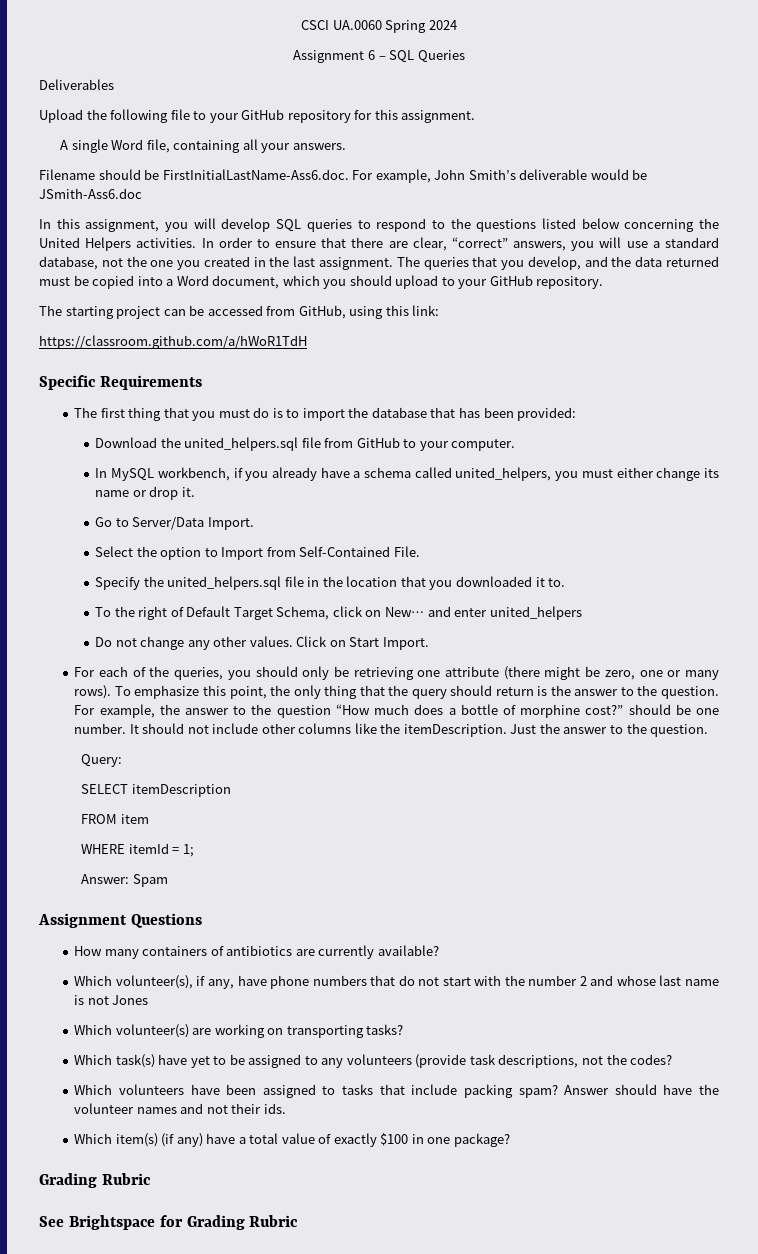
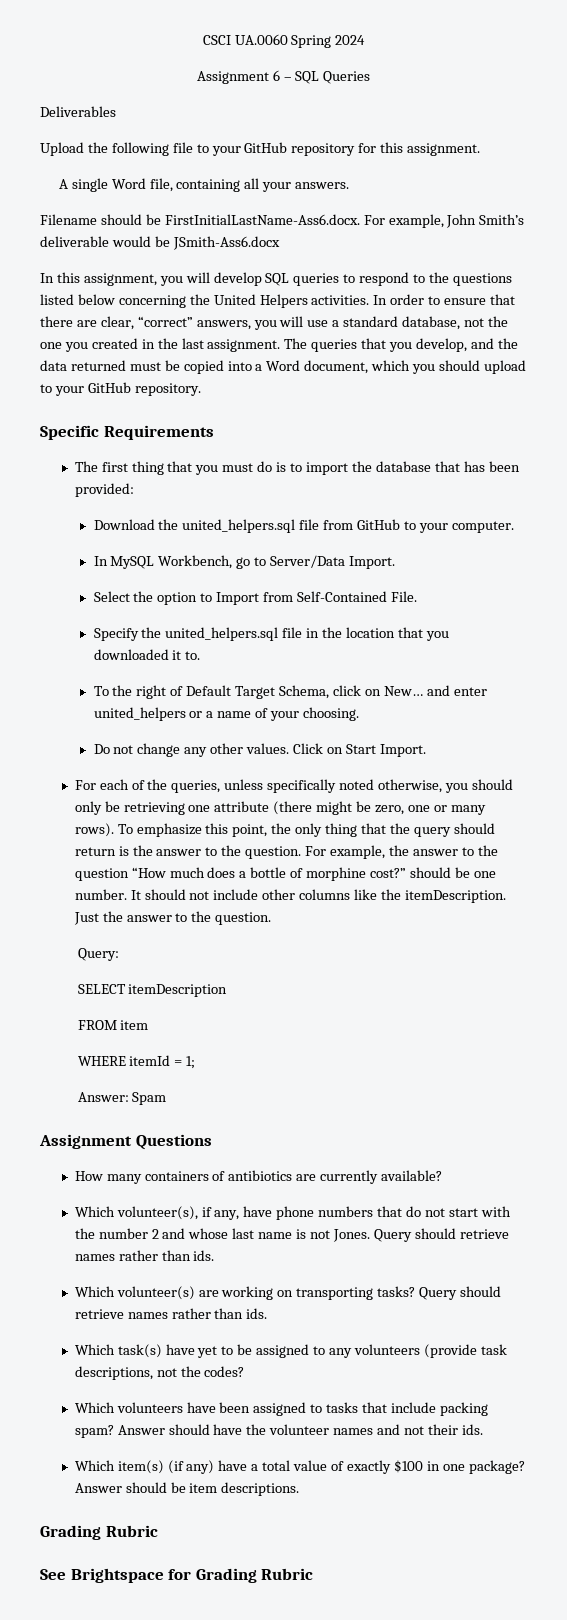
[162,169,349,180] FirstInitialLastName-Ass6.doc. -> [164,214,360,225] FirstInitialLastName-Ass6.docx.
[39,188,142,199] JSmith-Ass6.doc -> [172,236,280,250] JSmith-Ass6.docx
[39,305,440,319] [39,335,307,349] // The starting project can be accessed from GitHub, using this link: // https://classroom.github.com/a/hWoR1TdH -> (201, 389) none
[157,467,720,481] [95,486,195,500] [95,517,113,527] workbench, if you already have a schema called united_helpers, you must either change its name or drop it. // Go -> [158,555,251,569] Workbench, go
(582, 613) none -> [189,707,360,721] or a name of your choosing.
(224, 673) none -> [224,779,443,793] unless specifically noted otherwise,
[112,995,149,1005] Jones -> [332,1228,509,1242] [74,1250,215,1261] Jones. Query should retrieve names rather than ids.
(404, 1029) none -> [419,1286,502,1300] [74,1308,268,1319] Query should retrieve names rather than ids.
(510, 1140) none -> [74,1482,300,1496] Answer should be item descriptions.

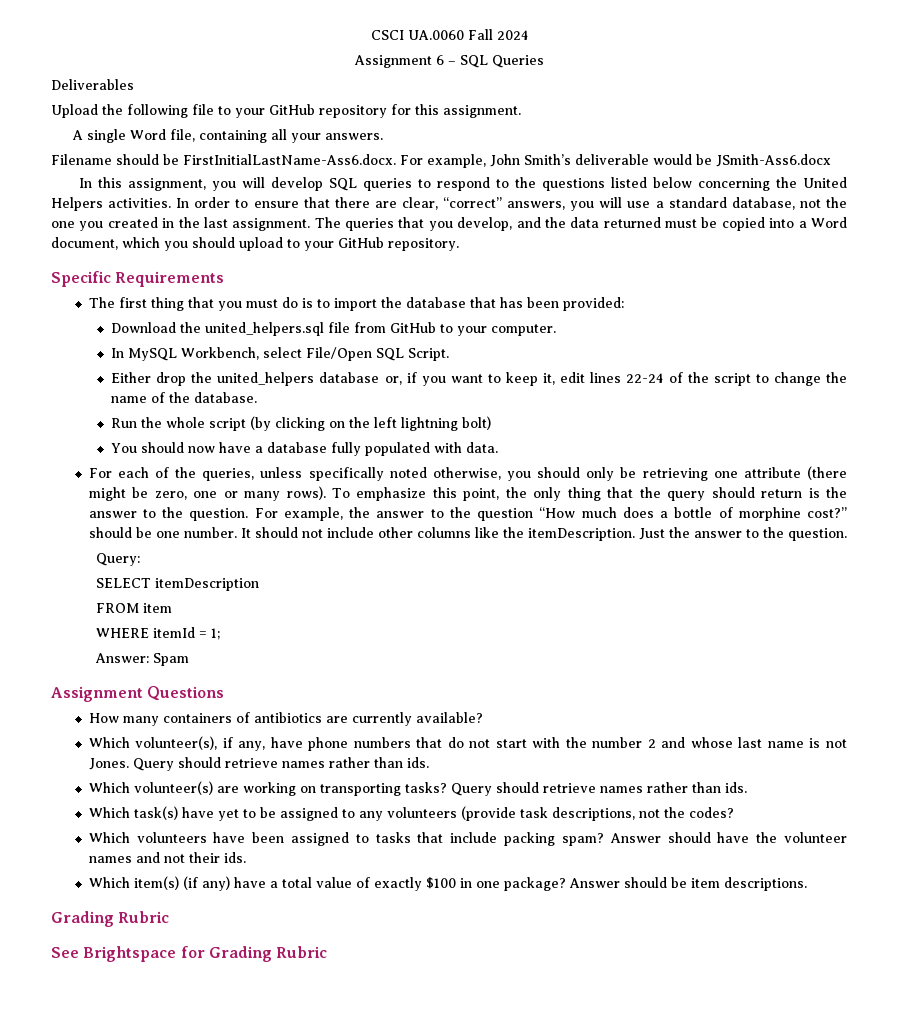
[291,35,332,48] Spring -> [467,29,493,40] Fall
[236,555,396,569] [93,591,417,605] [93,627,449,641] [93,649,201,660] [93,685,487,699] [93,707,360,721] [93,743,426,757] go to Server/Data Import. // Select the option to Import from Self-Contained File. // Specify the united_helpers.sql file in the location that you downloaded it to. // To the right of Default Target Schema, click on New… and enter united_helpers or a name of your choosing. // Do not change any other values. Click on Start Import. -> [263,347,450,361] [111,372,847,386] [111,392,258,403] [111,416,492,431] [111,442,499,456] select File/Open SQL Script. // Either drop the united_helpers database or, if you want to keep it, edit lines 22-24 of the script to change the name of the database. // Run the whole script (by clicking on the left lightning bolt) // You should now have a database fully populated with data.

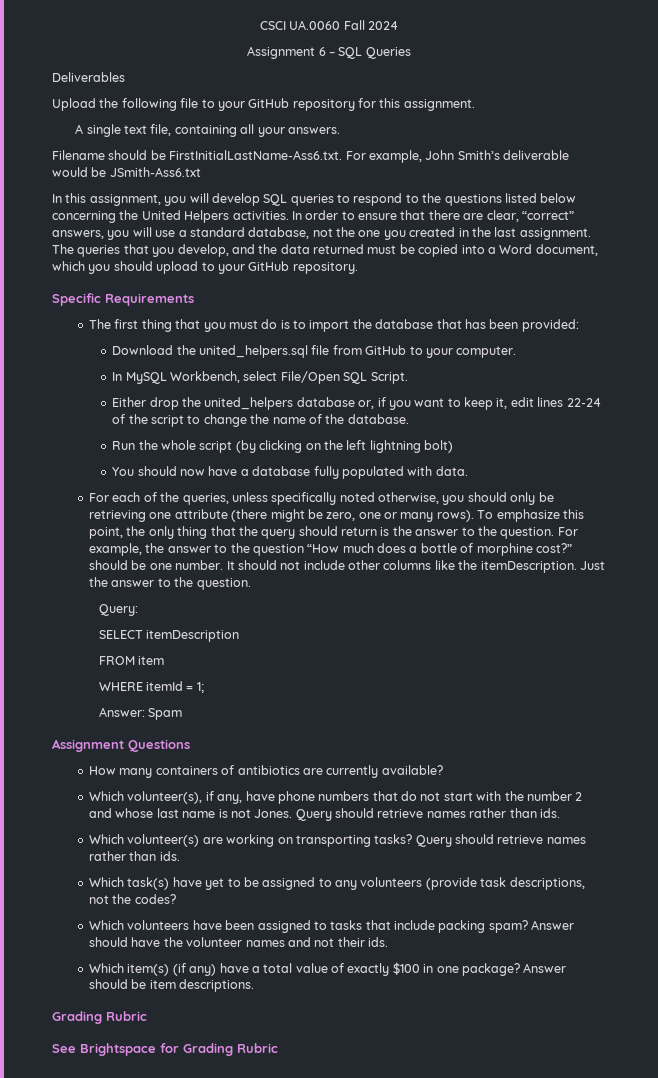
[130,129,167,140] Word -> [124,125,148,134] text
[183,154,396,165] FirstInitialLastName-Ass6.docx. -> [169,150,343,160] FirstInitialLastName-Ass6.txt.
[716,154,831,167] JSmith-Ass6.docx -> [109,167,201,177] JSmith-Ass6.txt

